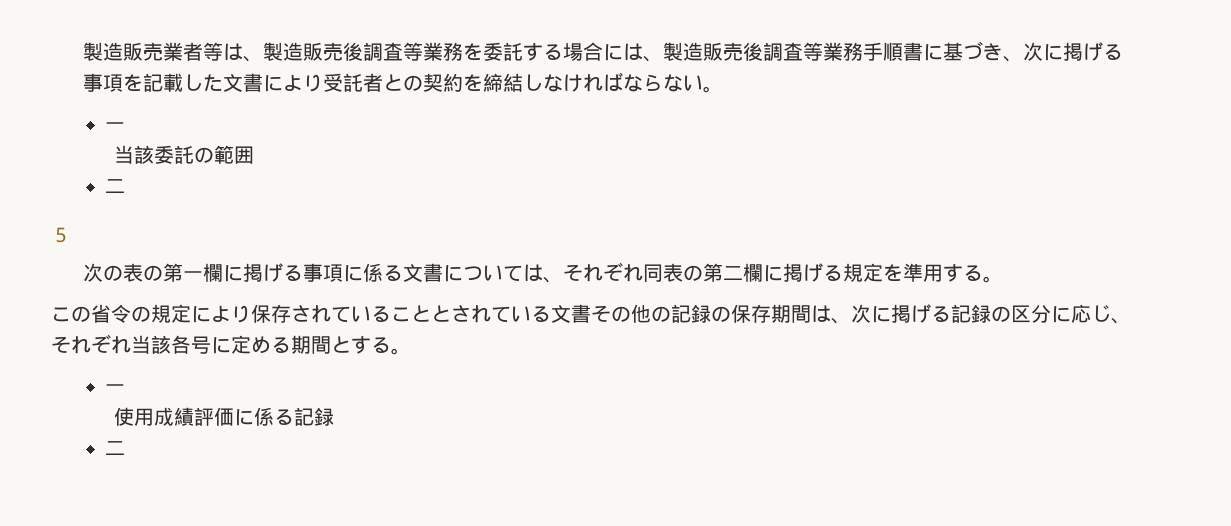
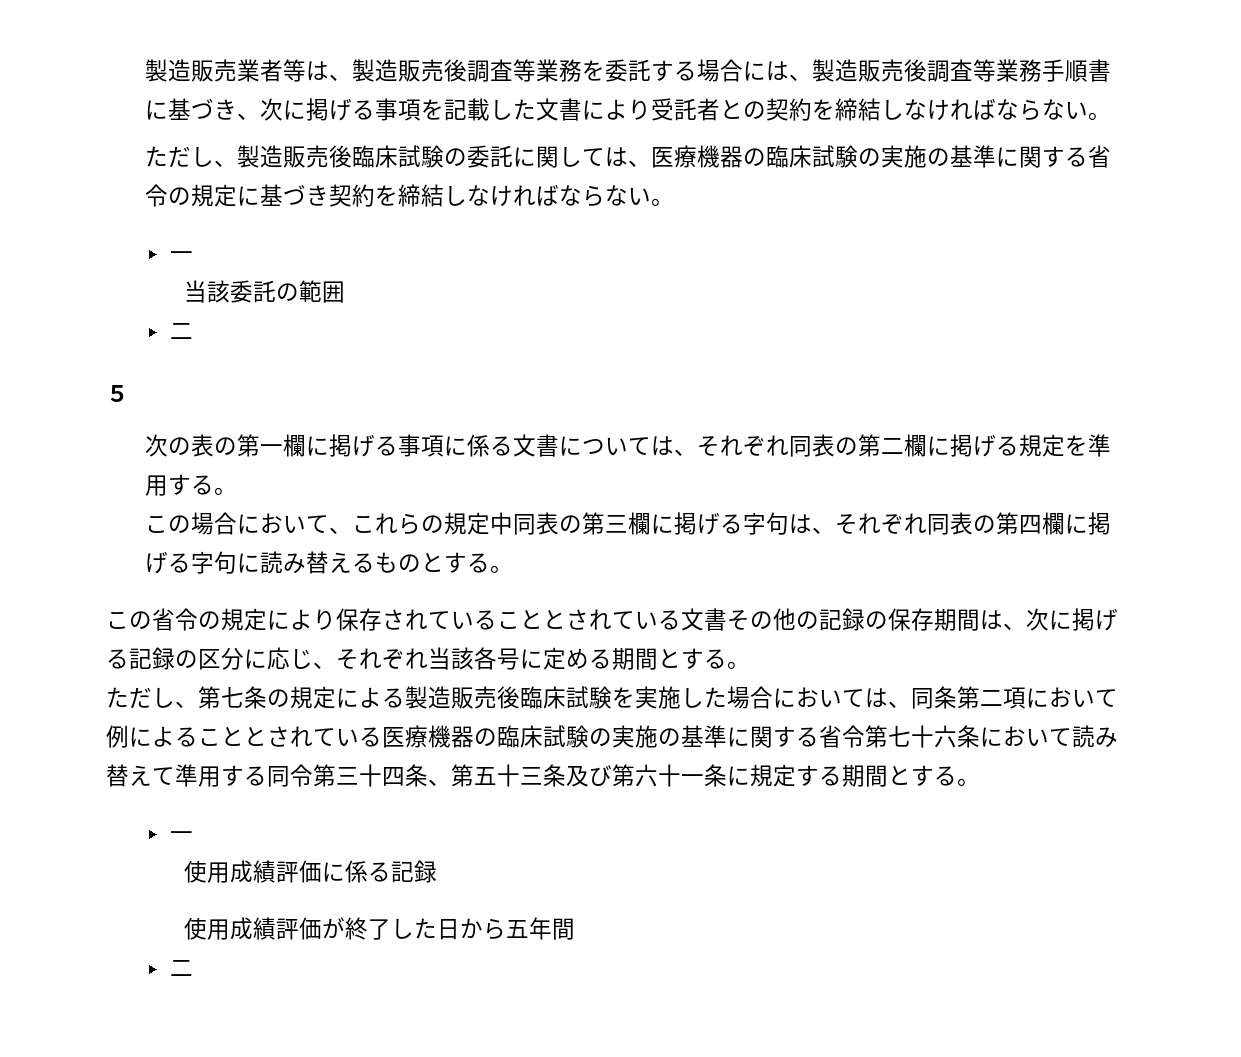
(723, 89) none -> [144,145,1111,168] [144,184,674,207] // ただし、製造販売後臨床試験の委託に関しては、医療機器の臨床試験の実施の基準に関する省令の規定に基づき契約を締結しなければならない。
(1003, 279) none -> [144,512,1111,535] [144,551,513,574] // この場合において、これらの規定中同表の第三欄に掲げる字句は、それぞれ同表の第四欄に掲げる字句に読み替えるものとする。
(411, 351) none -> [106,686,1118,709] [106,725,1118,748] [106,764,980,787] // ただし、第七条の規定による製造販売後臨床試験を実施した場合においては、同条第二項において例によることとされている医療機器の臨床試験の実施の基準に関する省令第七十六条において読み替えて準用する同令第三十四条、第五十三条及び第六十一条に規定する期間とする。
(335, 416) none -> [183,917,575,940] // 使用成績評価が終了した日から五年間

